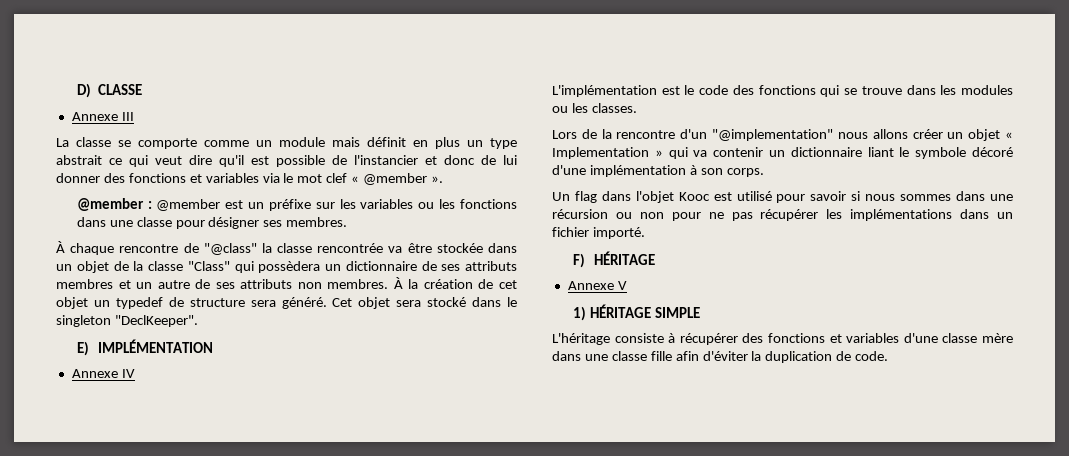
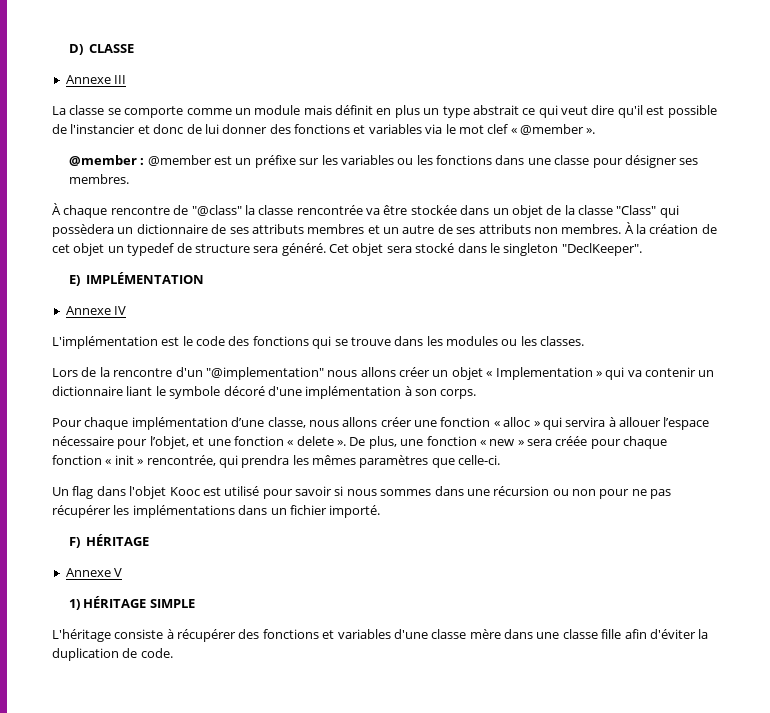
(764, 172) none -> [52,417,710,430] [52,436,668,449] [52,455,501,468] // Pour chaque implémentation d’une classe, nous allons créer une fonction « alloc » qui servira à allouer l’espace nécessaire pour l’objet, et une fonction « delete ». De plus, une fonction « new » sera créée pour chaque fonction « init » rencontrée, qui prendra les mêmes paramètres que celle-ci.

